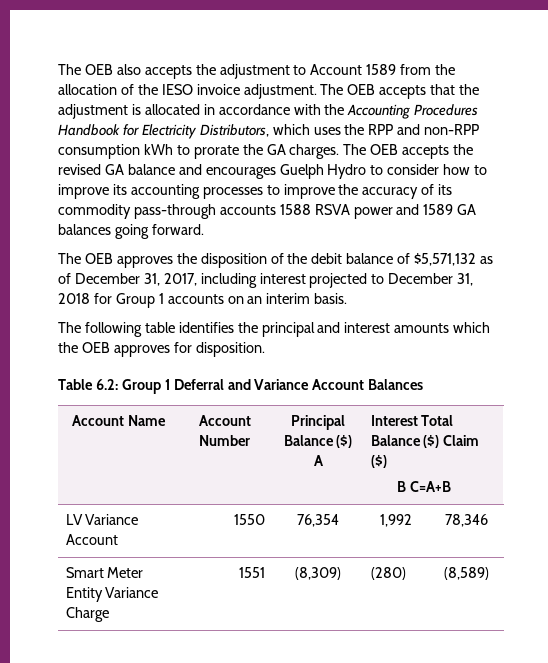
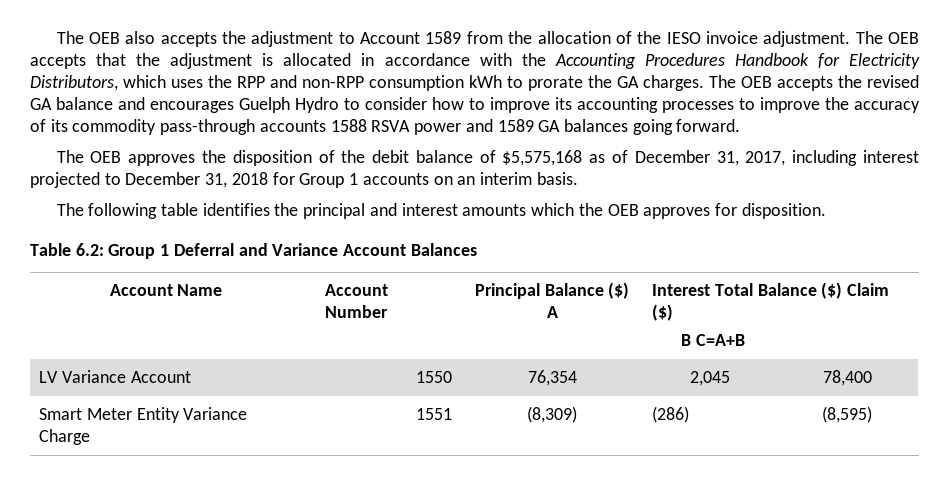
[414,253,477,266] $5,571,132 -> [502,150,583,166] $5,575,168
[380,514,412,527] [444,514,488,527] 1,992 | 78,346 -> [689,371,730,386] [822,370,872,386] 2,045 | 78,400
[370,567,406,580] [443,567,489,580] (280) | (8,589) -> [652,406,690,423] [822,406,872,423] (286) | (8,595)

